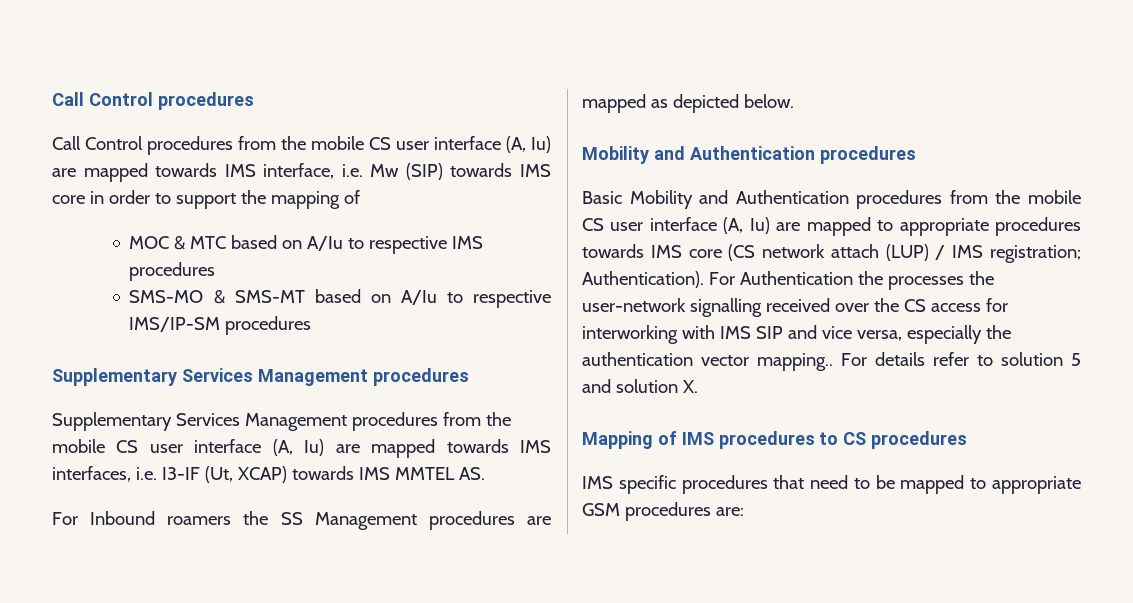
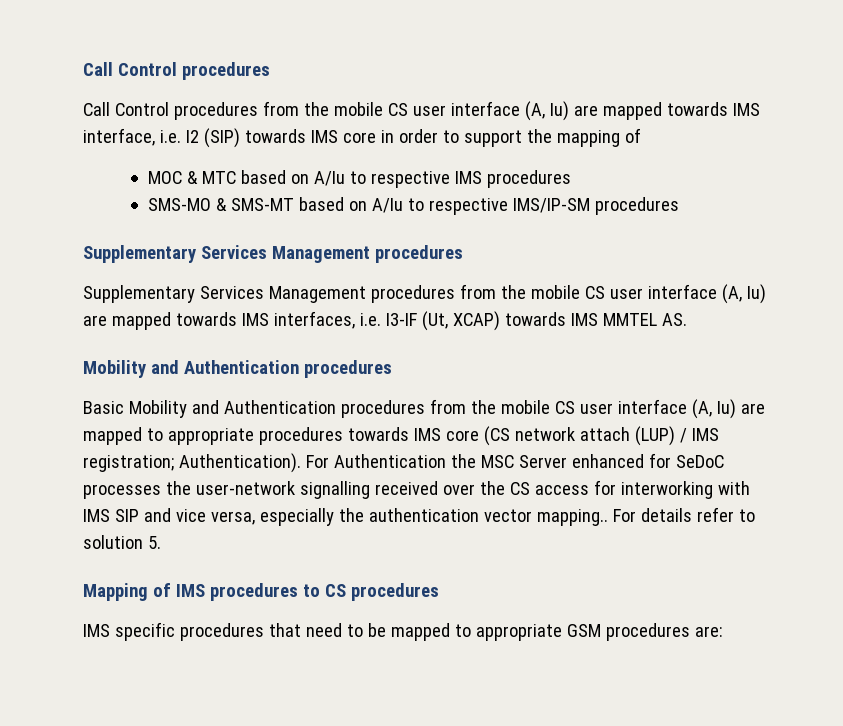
[370,164,400,177] Mw -> [185,130,199,143] I2
[52,511,551,530] [582,94,794,113] // For Inbound roamers the SS Management procedures are mapped as depicted below. -> (687, 319) none
(883, 278) none -> [480,453,724,468] MSC Server enhanced for SeDoC
[1071,353,1081,366] [582,379,698,393] 5 and solution X. -> [147,536,161,549] 5.

